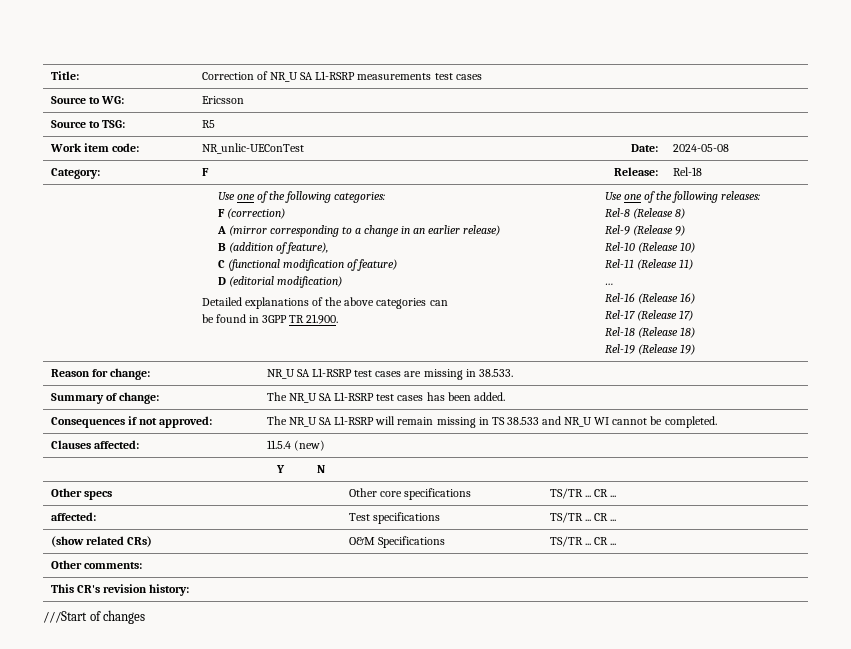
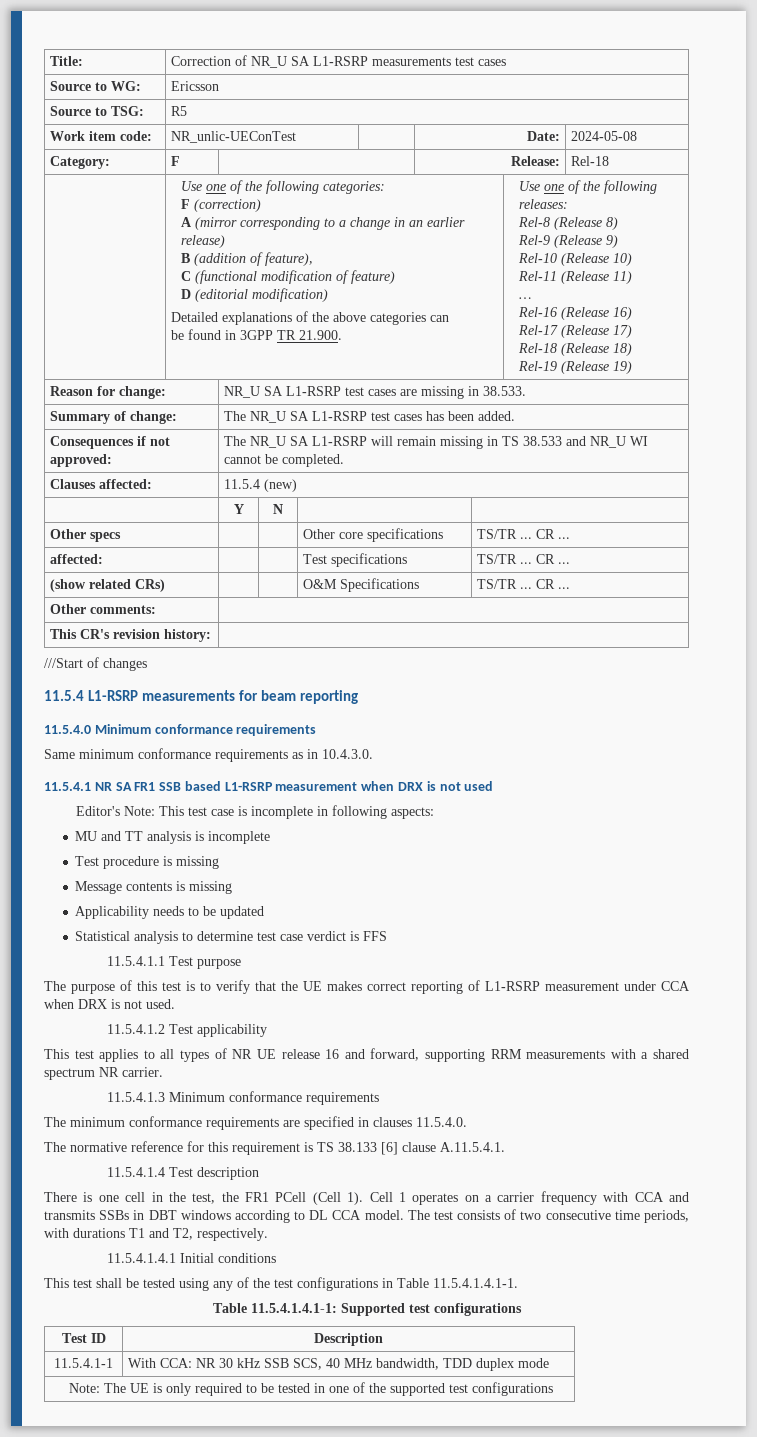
(146, 617) none -> [44,690,358,704] [44,724,317,736] [44,748,373,762] [44,781,494,791] [75,805,434,819] [75,831,271,844] [75,856,220,869] [75,881,233,894] [75,906,265,919] [75,931,388,944] [107,956,242,969] [44,980,690,994] [44,999,175,1009] [107,1024,268,1037] [44,1048,689,1062] [44,1067,163,1080] [107,1091,380,1105] [44,1116,467,1130] [44,1141,505,1155] [107,1167,260,1180] [44,1191,690,1205] [44,1209,689,1223] [44,1228,268,1241] [107,1253,277,1263] [44,1277,518,1291] [212,1303,522,1316] [61,1333,106,1343] [314,1333,383,1346] [54,1358,113,1368] [128,1358,550,1371] [69,1382,554,1396] // 11.5.4 L1-RSRP measurements for beam reporting // 11.5.4.0 Minimum conformance requirements // Same minimum conformance requirements as in 10.4.3.0. // 11.5.4.1 NR SA FR1 SSB based L1-RSRP measurement when DRX is not used // Editor's Note: This test case is incomplete in following aspects: // MU and TT analysis is incomplete // Test procedure is missing // Message contents is missing // Applicability needs to be updated // Statistical analysis to determine test case verdict is FFS // 11.5.4.1.1 Test purpose // The purpose of this test is to verify that the UE makes correct reporting of L1-RSRP measurement under CCA when DRX is not used. // 11.5.4.1.2 Test applicability // This test applies to all types of NR UE release 16 and forward, supporting RRM measurements with a shared spectrum NR carrier. // 11.5.4.1.3 Minimum conformance requirements // The minimum conformance requirements are specified in clauses 11.5.4.0. // The normative reference for this requirement is TS 38.133 [6] clause A.11.5.4.1. // 11.5.4.1.4 Test description // There is one cell in the test, the FR1 PCell (Cell 1). Cell 1 operates on a carrier frequency with CCA and transmits SSBs in DBT windows according to DL CCA model. The test consists of two consecutive time periods, with durations T1 and T2, respectively. // 11.5.4.1.4.1 Initial conditions // This test shall be tested using any of the test configurations in Table 11.5.4.1.4.1-1. // Table 11.5.4.1.4.1-1: Supported test configurations // Test ID | Description // 11.5.4.1-1 | With CCA: NR 30 kHz SSB SCS, 40 MHz bandwidth, TDD duplex mode // Note: The UE is only required to be tested in one of the supported test configurations

